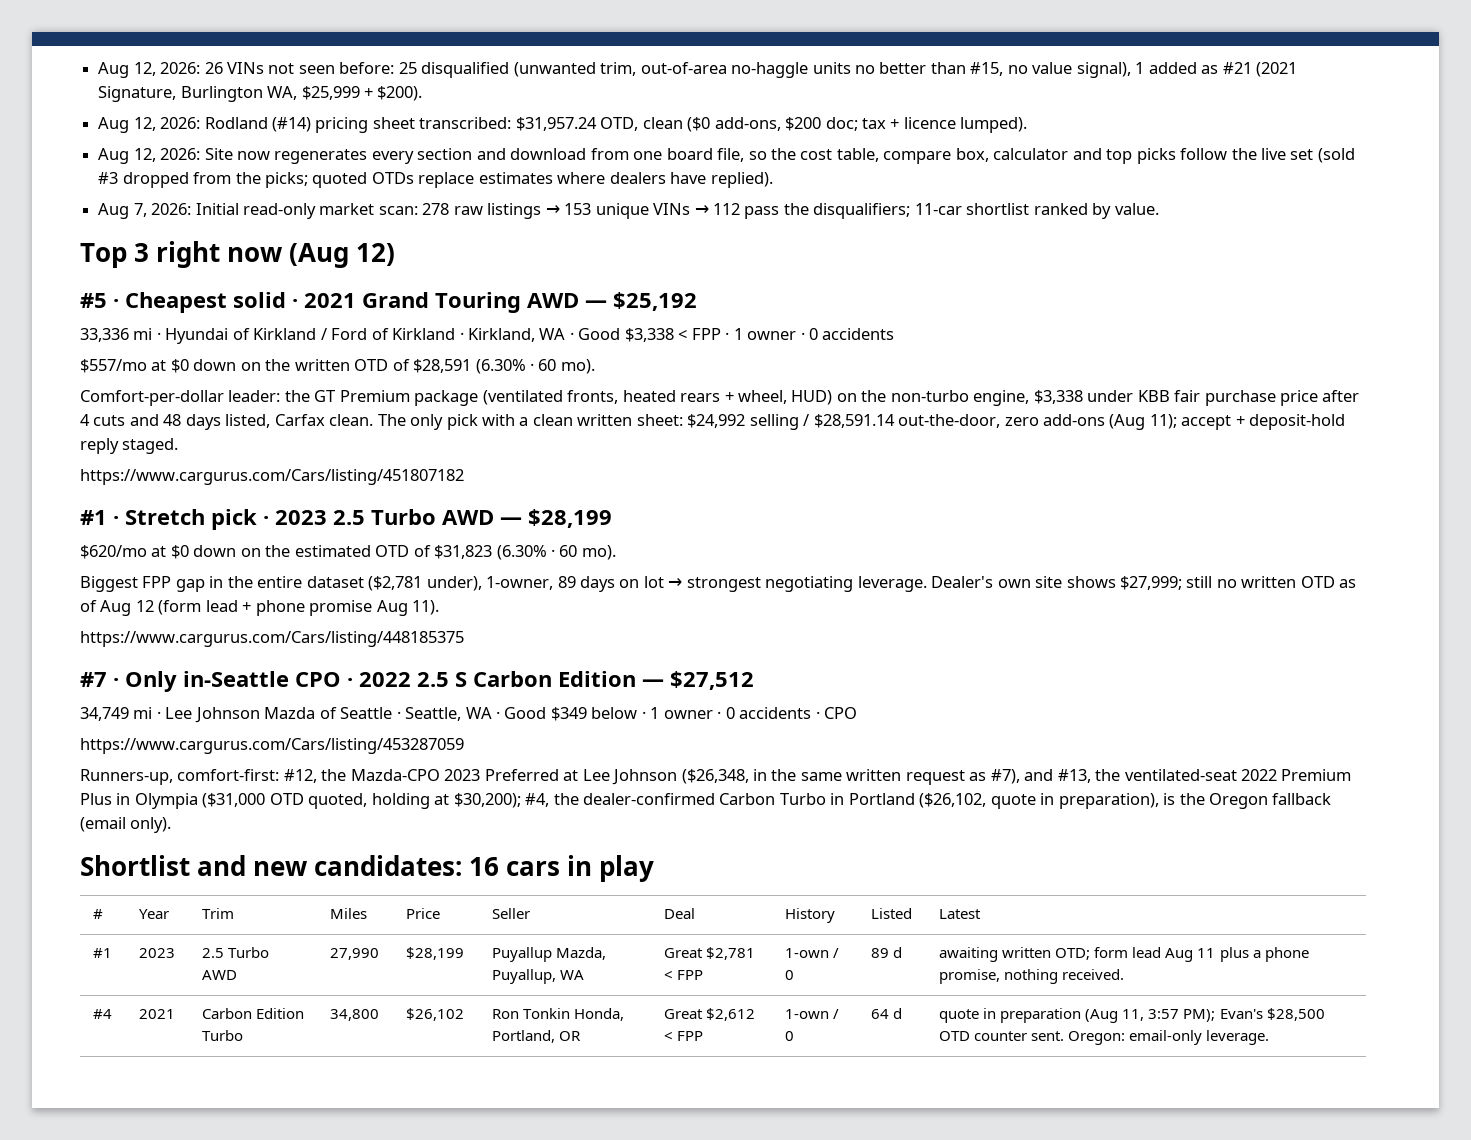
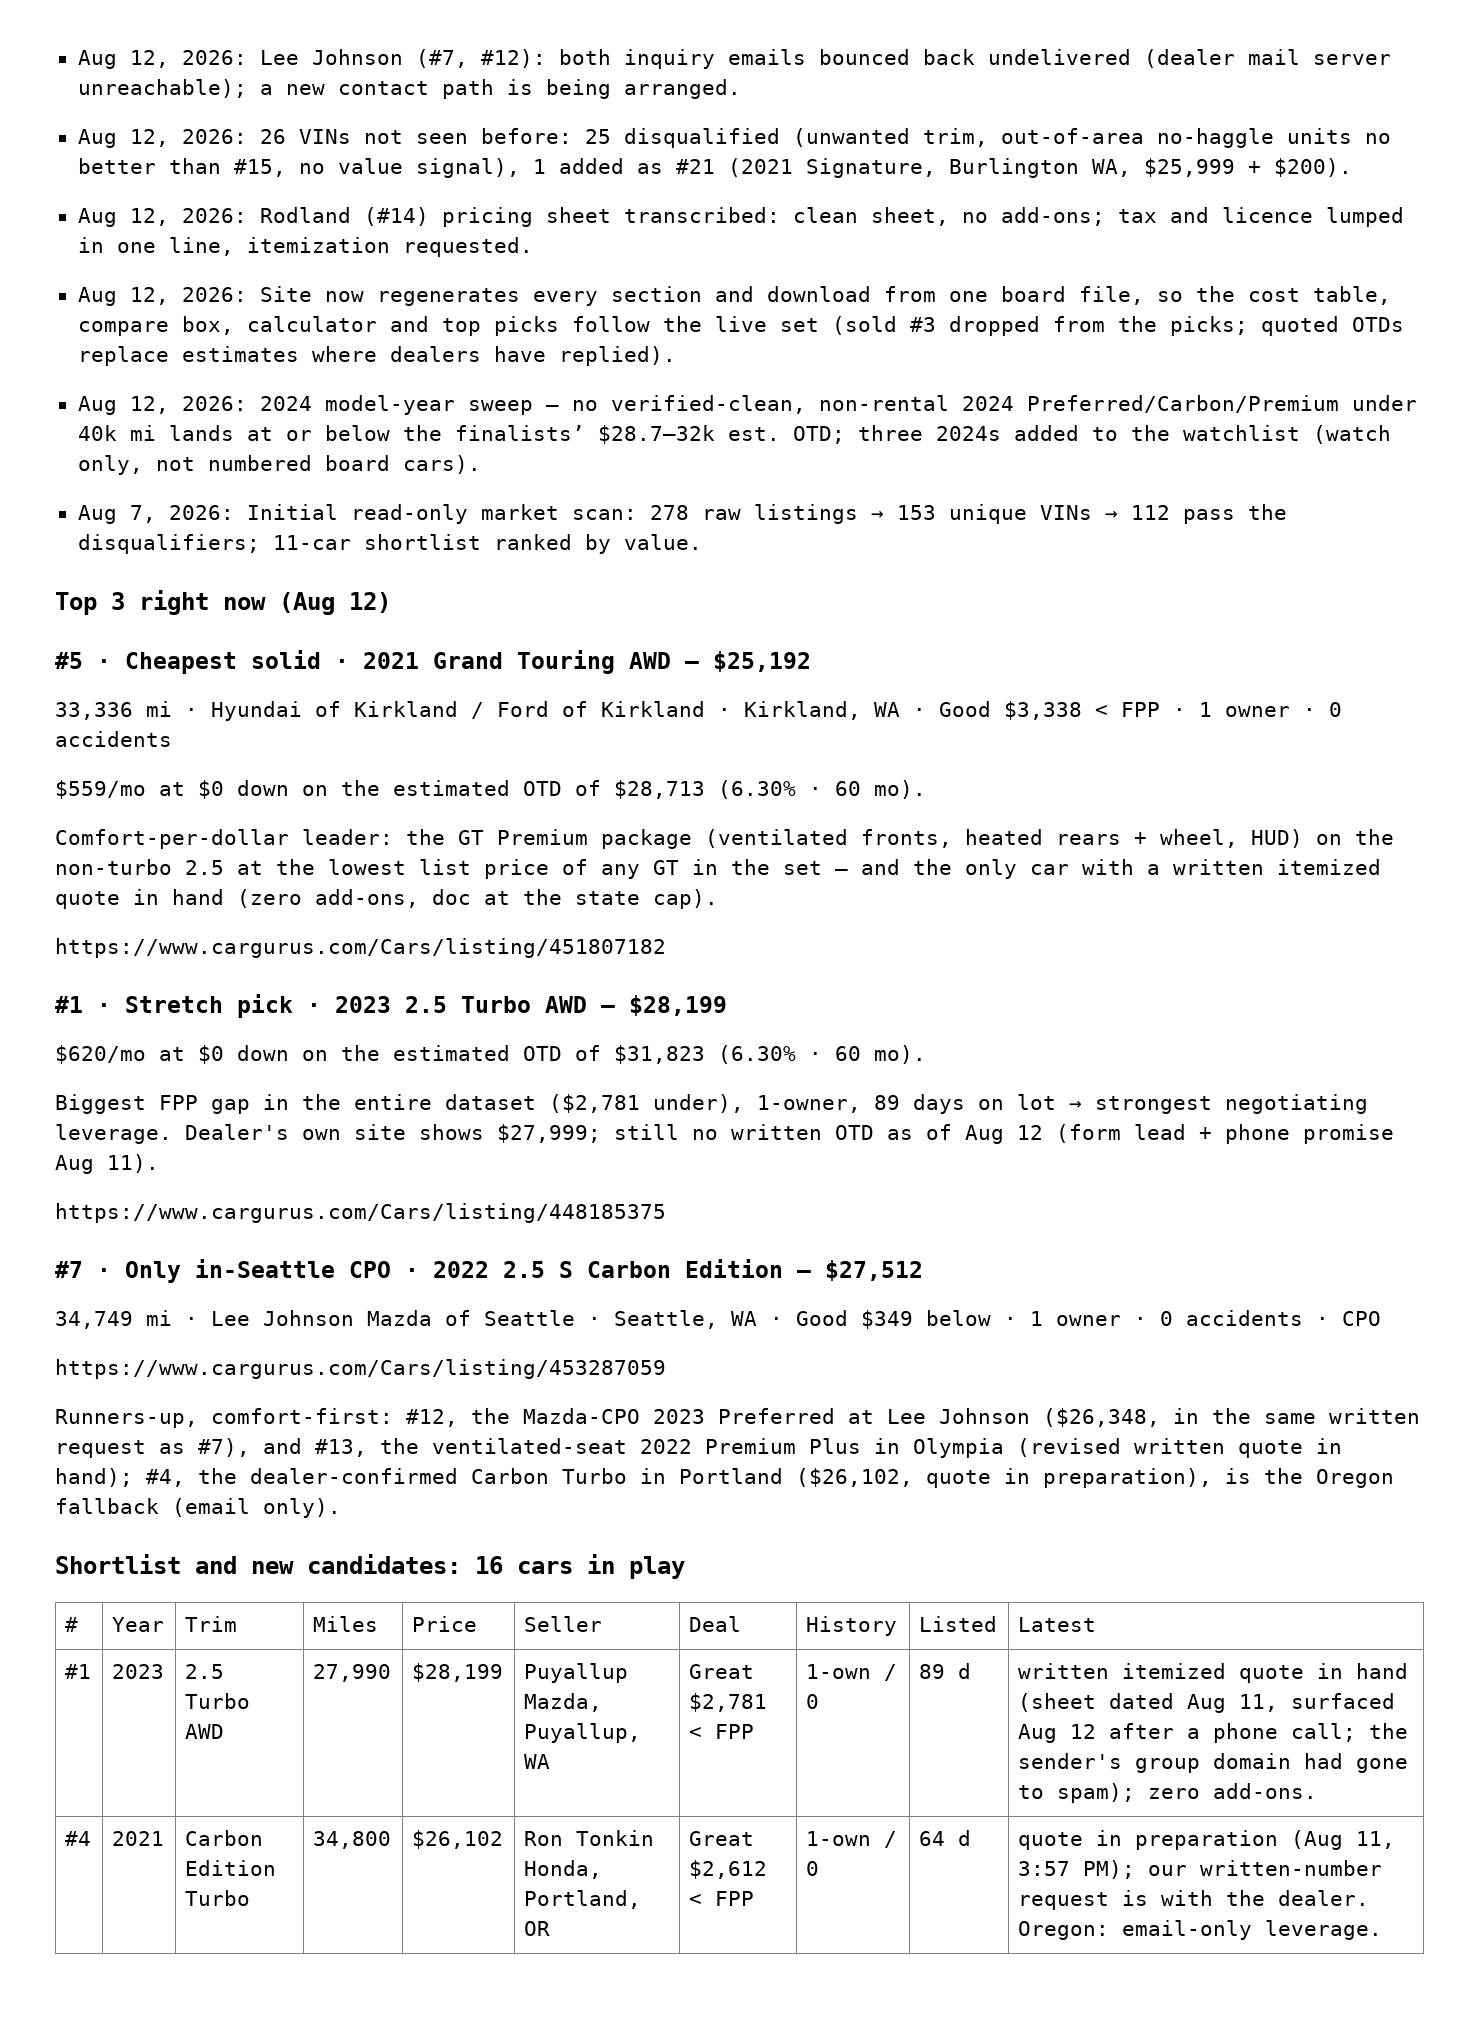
[98,62,201,78] Aug 12, 2026: -> [77,49,1391,69] [77,79,741,99] [77,129,247,148] Aug 12, 2026: Lee Johnson (#7, #12): both inquiry emails bounced back undelivered (dealer mail server unreachable); a new contact path is being arranged. // Aug 12, 2026:
[515,117,1028,133] $31,957.24 OTD, clean ($0 add-ons, $200 doc; tax + licence lumped). -> [792,207,1404,227] [77,237,533,257] clean sheet, no add-ons; tax and licence lumped in one line, itemization requested.
(773, 180) none -> [77,395,1417,415] [77,425,1391,444] [77,455,481,475] // Aug 12, 2026: 2024 model-year sweep — no verified-clean, non-rental 2024 Preferred/Carbon/Premium under 40k mi lands at or below the finalists’ $28.7–32k est. OTD; three 2024s added to the watchlist (watch only, not numbered board cars).
[80,359,472,373] $557/mo at $0 down on the written OTD of $28,591 -> [55,780,705,799] $559/mo at $0 down on the estimated OTD of $28,713
[973,390,1360,406] [80,414,1346,430] [80,438,179,454] engine, $3,338 under KBB fair purchase price after 4 cuts and 48 days listed, Carfax clean. The only pick with a clean written sheet: $24,992 selling / $28,591.14 out-the-door, zero add-ons (Aug 11); accept + deposit-hold reply staged. -> [185,859,1381,879] [55,889,718,909] 2.5 at the lowest list price of any GT in the set — and the only car with a written itemized quote in hand (zero add-ons, doc at the state cap).
[202,793,521,809] ($31,000 OTD quoted, holding at $30,200); -> [1017,1438,1342,1458] [55,1468,133,1487] (revised written quote in hand);
[939,947,1309,962] [939,969,1125,984] awaiting written OTD; form lead Aug 11 plus a phone promise, nothing received. -> [1018,1663,1409,1683] [1018,1693,1396,1713] [1018,1723,1409,1743] [1018,1753,1409,1773] [1018,1783,1318,1803] written itemized quote in hand (sheet dated Aug 11, surfaced Aug 12 after a phone call; the sender's group domain had gone to spam); zero add-ons.
[1219,1008,1325,1021] [939,1031,1065,1041] Evan's $28,500 OTD counter sent. -> [1148,1860,1383,1876] [1018,1890,1370,1910] our written-number request is with the dealer.

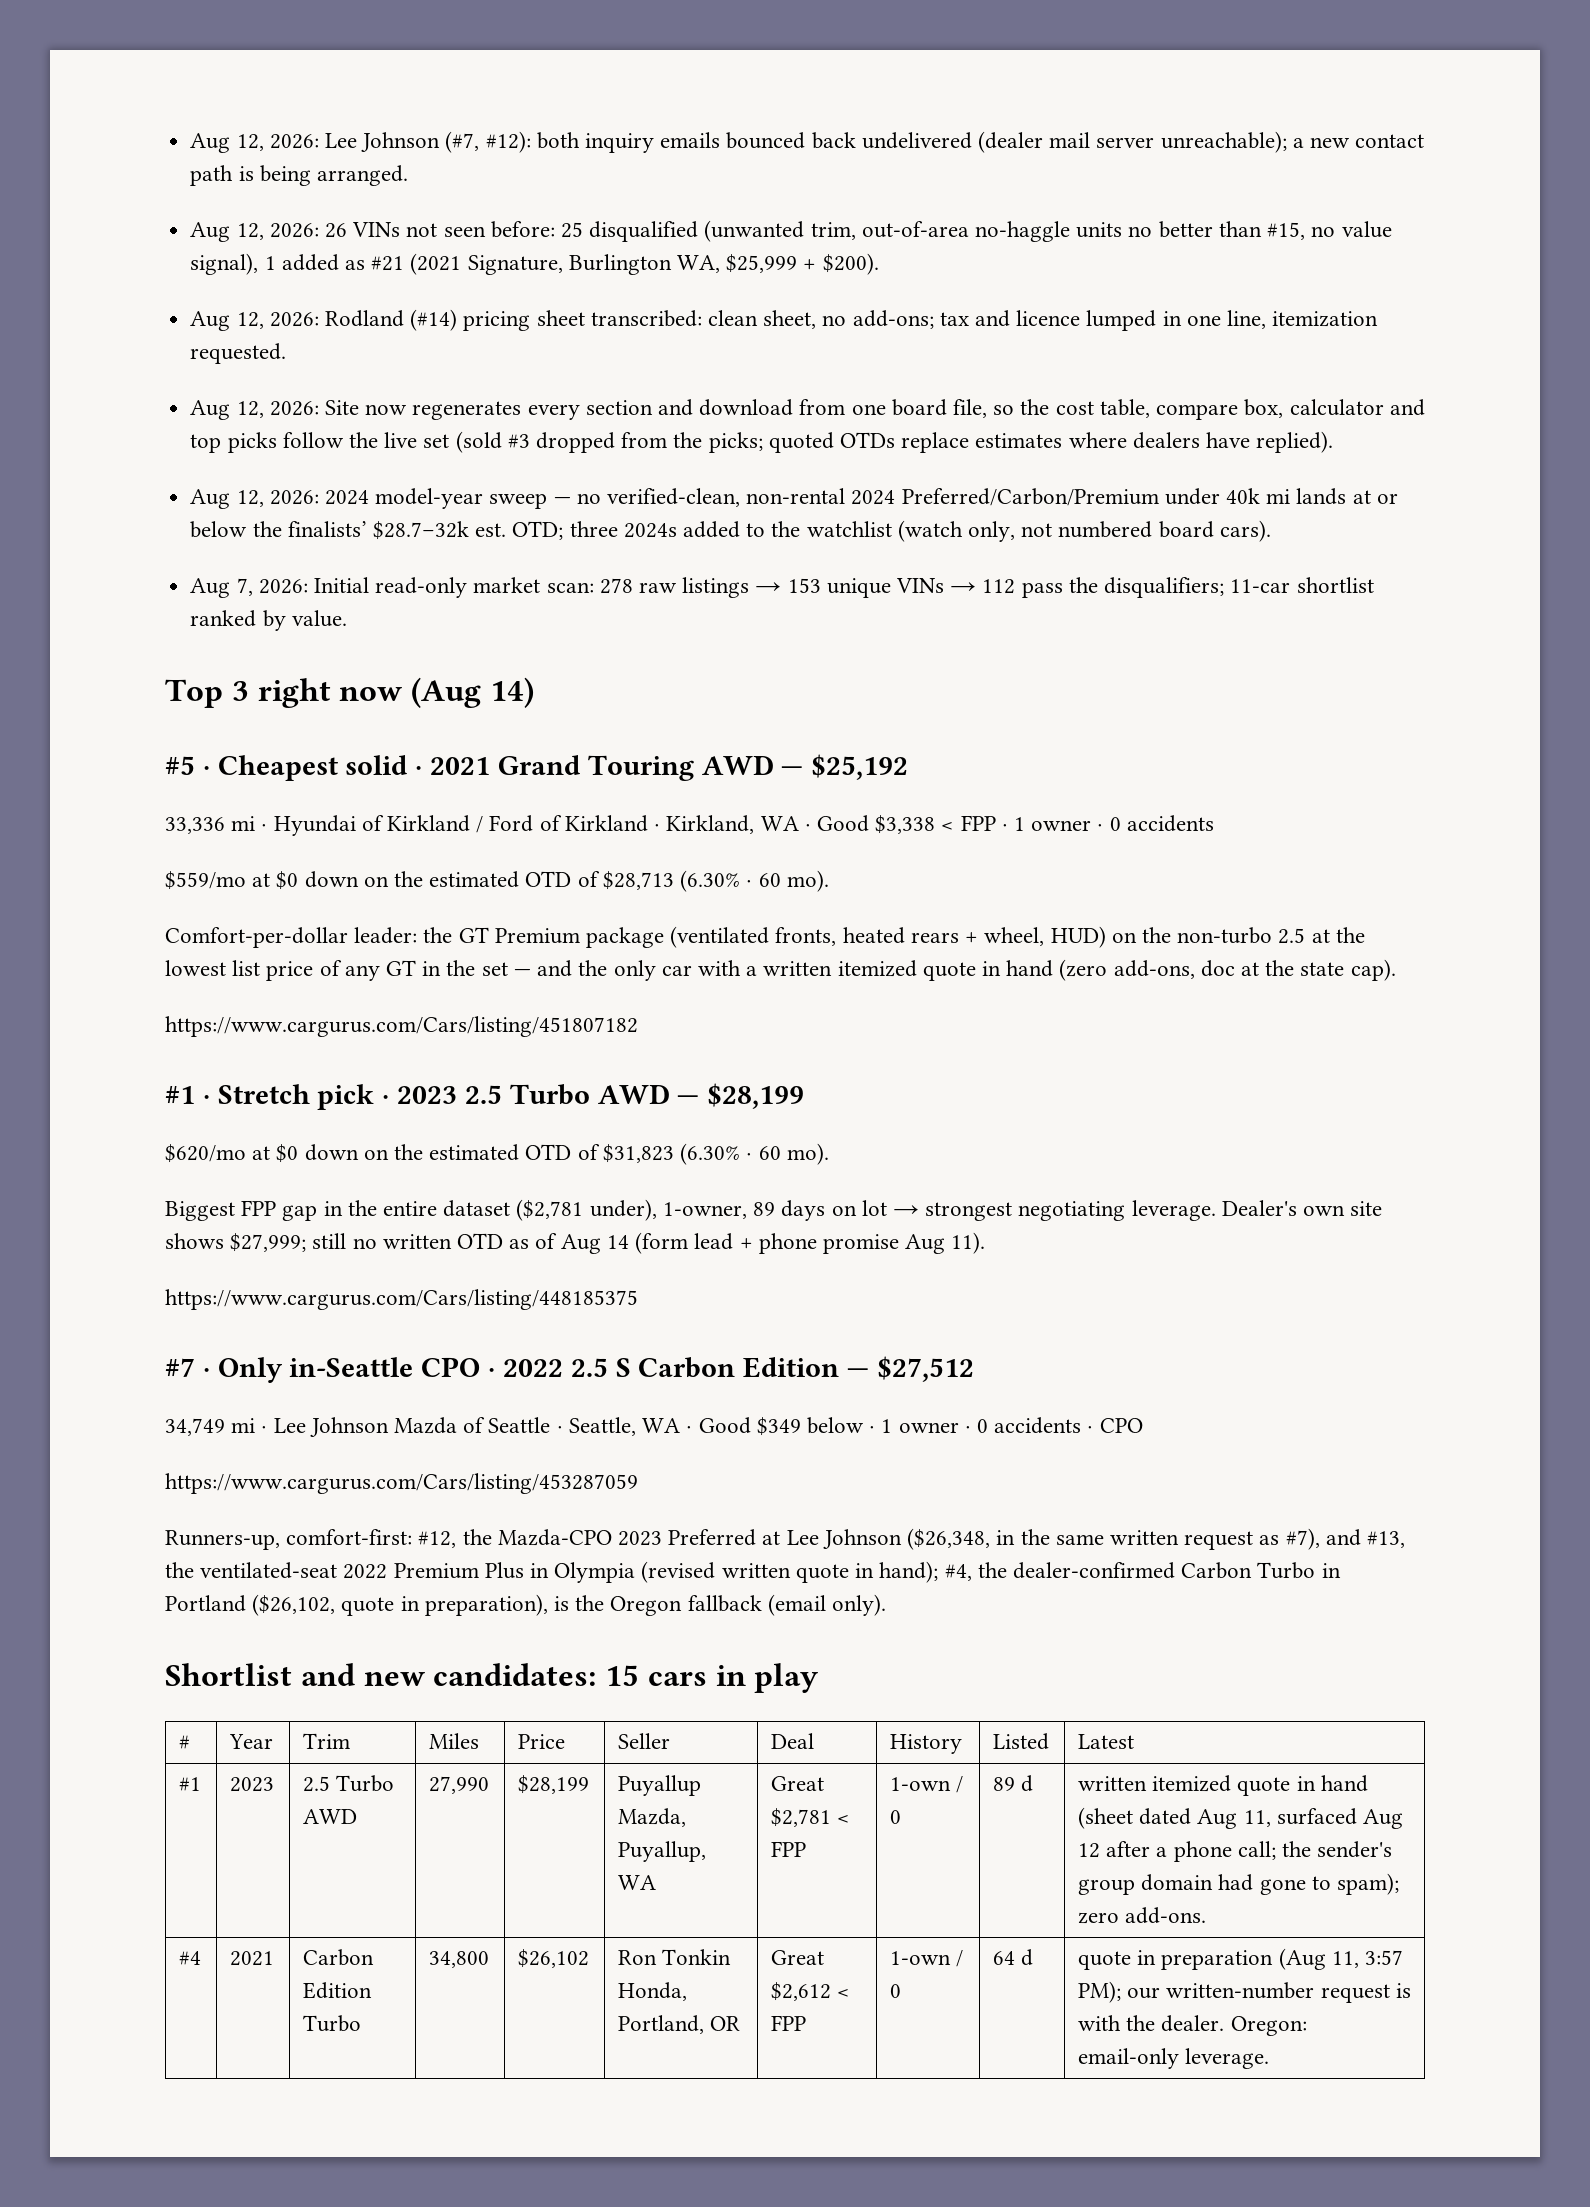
[349,592,391,613] 12) -> [489,677,534,708] 14)
[1017,1125,1043,1140] 12 -> [606,1235,629,1249] 14
[475,1556,503,1574] 16 -> [605,1665,640,1686] 15

